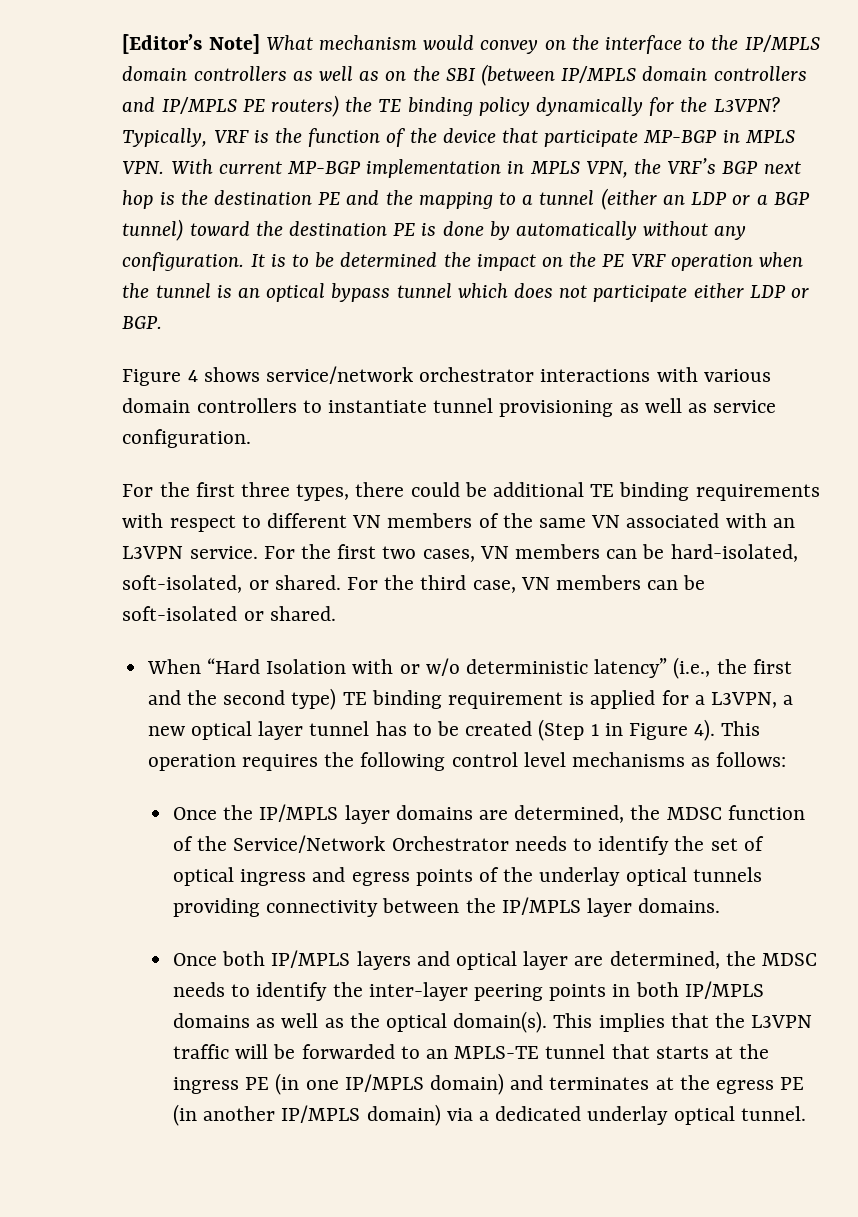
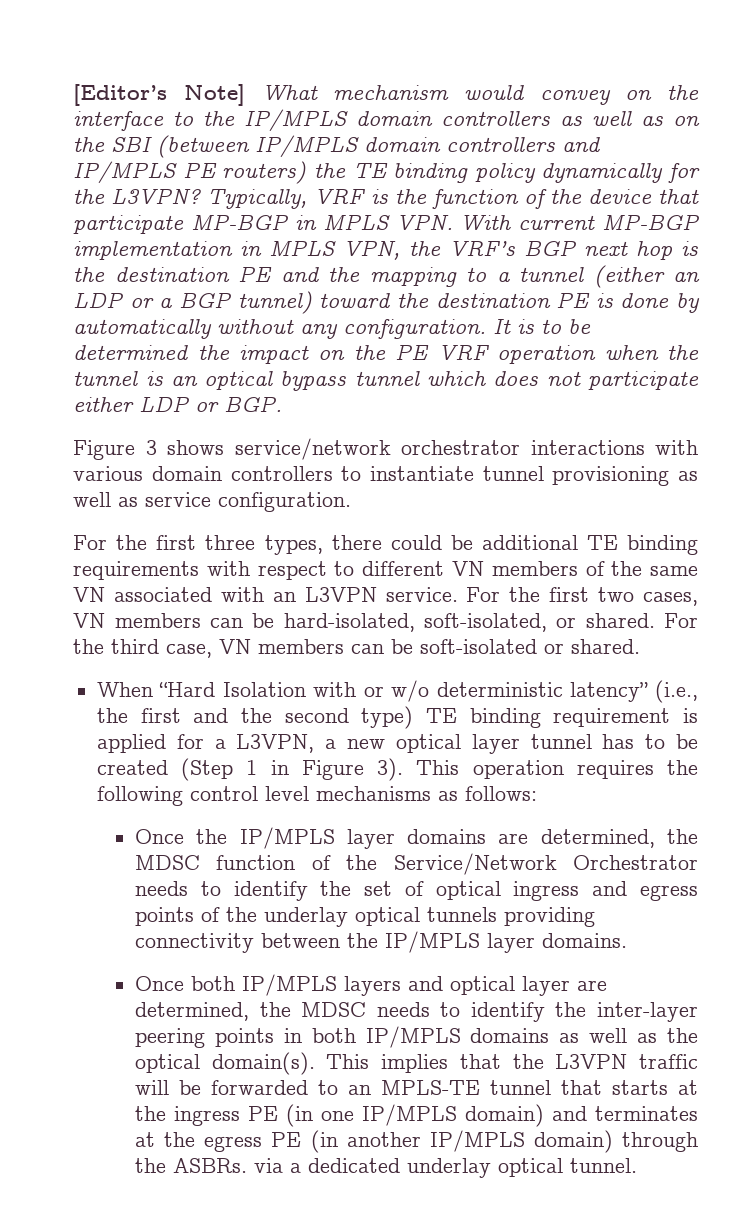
[187,370,198,382] 4 -> [145,440,157,455] 3
[694,719,716,741] 4). -> [377,758,404,781] 3).
(441, 1115) none -> [621,1132,698,1152] [135,1158,248,1173] through the ASBRs.

